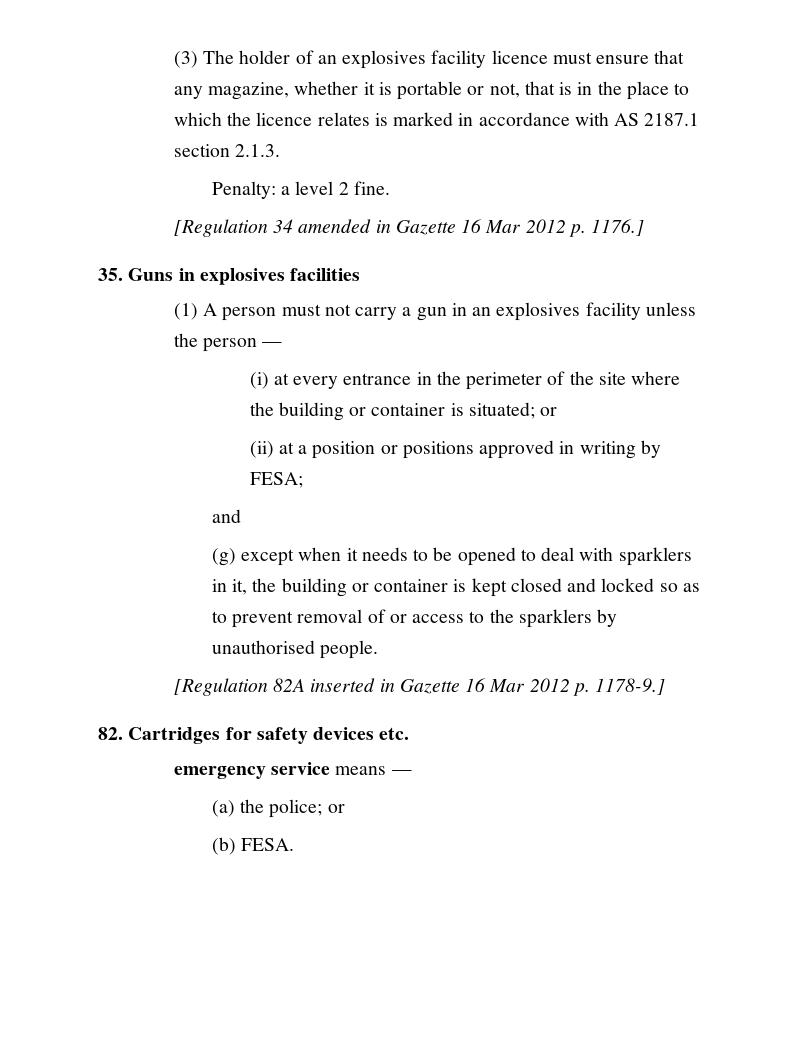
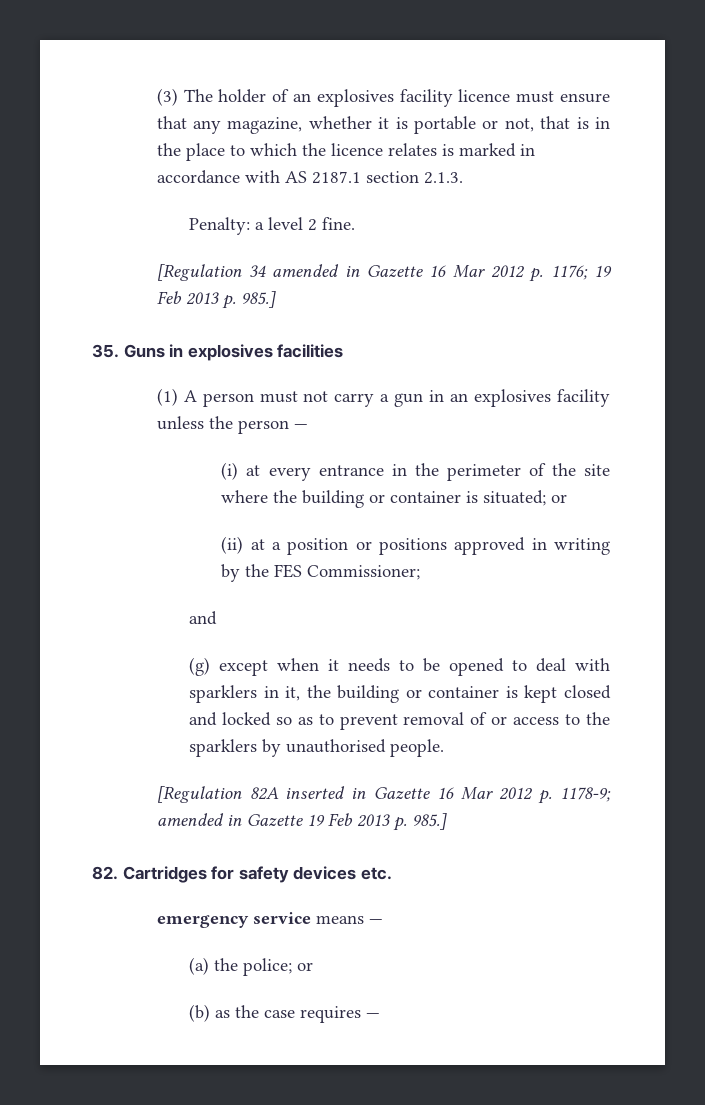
[591,219,645,236] 1176.] -> [550,265,613,280] [156,291,276,309] 1176; 19 Feb 2013 p. 985.]
[249,472,303,488] FESA; -> [245,564,421,580] the FES Commissioner;
[595,678,666,695] 1178-9.] -> [559,787,611,802] [156,813,447,831] 1178-9; amended in Gazette 19 Feb 2013 p. 985.]
[240,838,294,851] FESA. -> [215,1005,381,1023] as the case requires —

